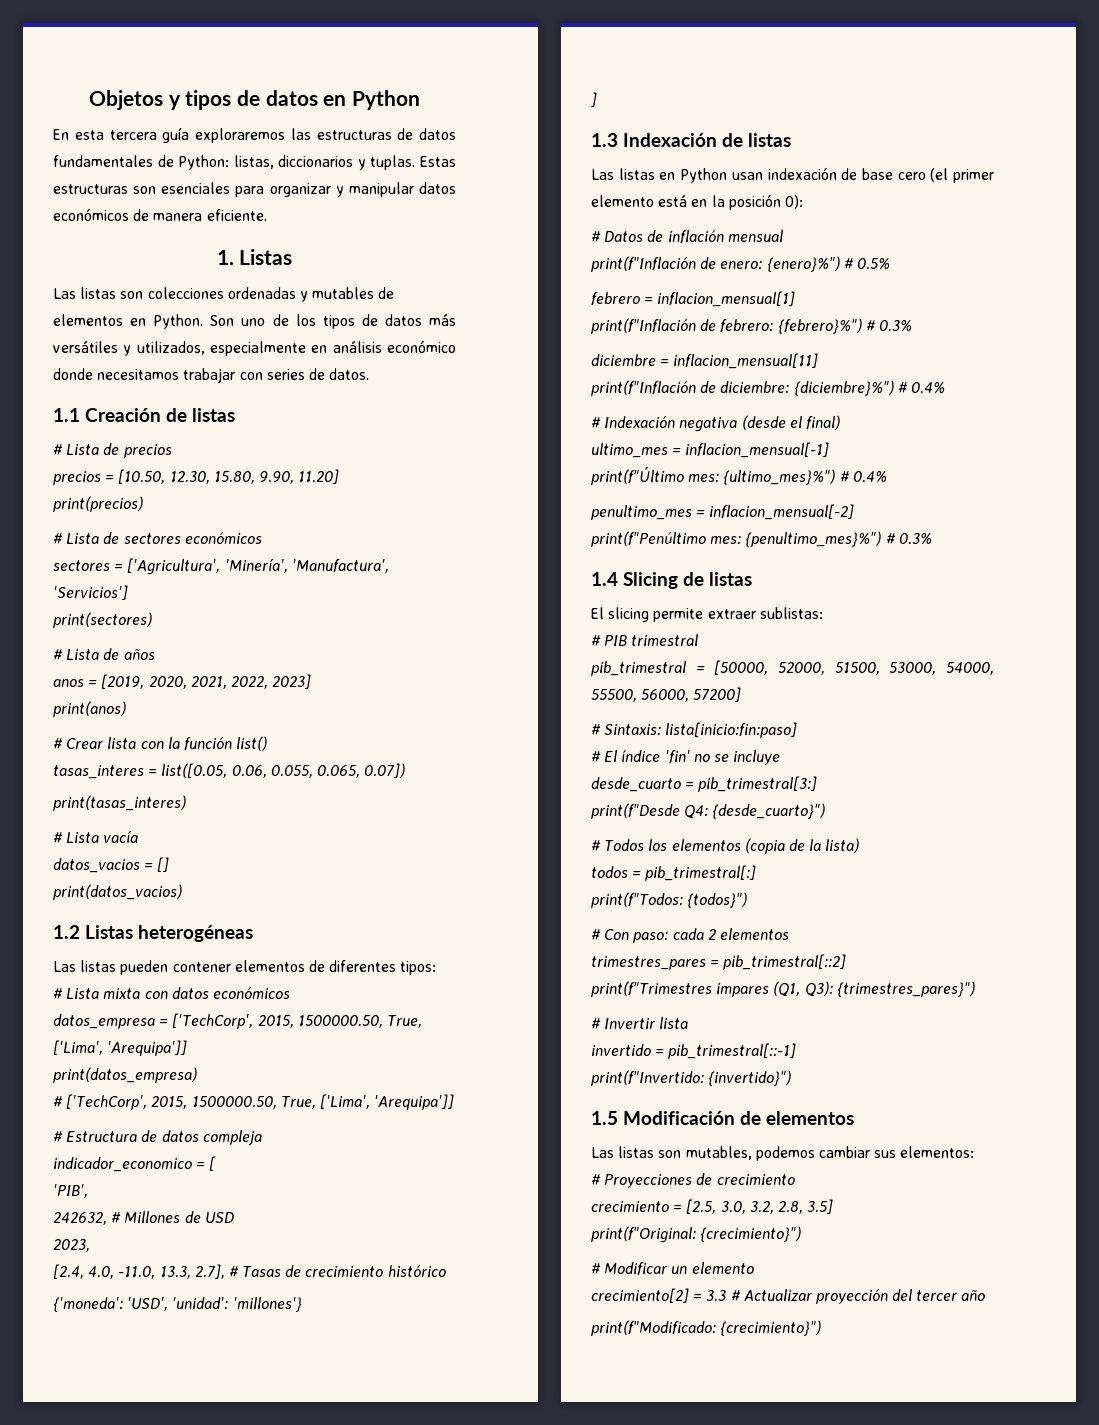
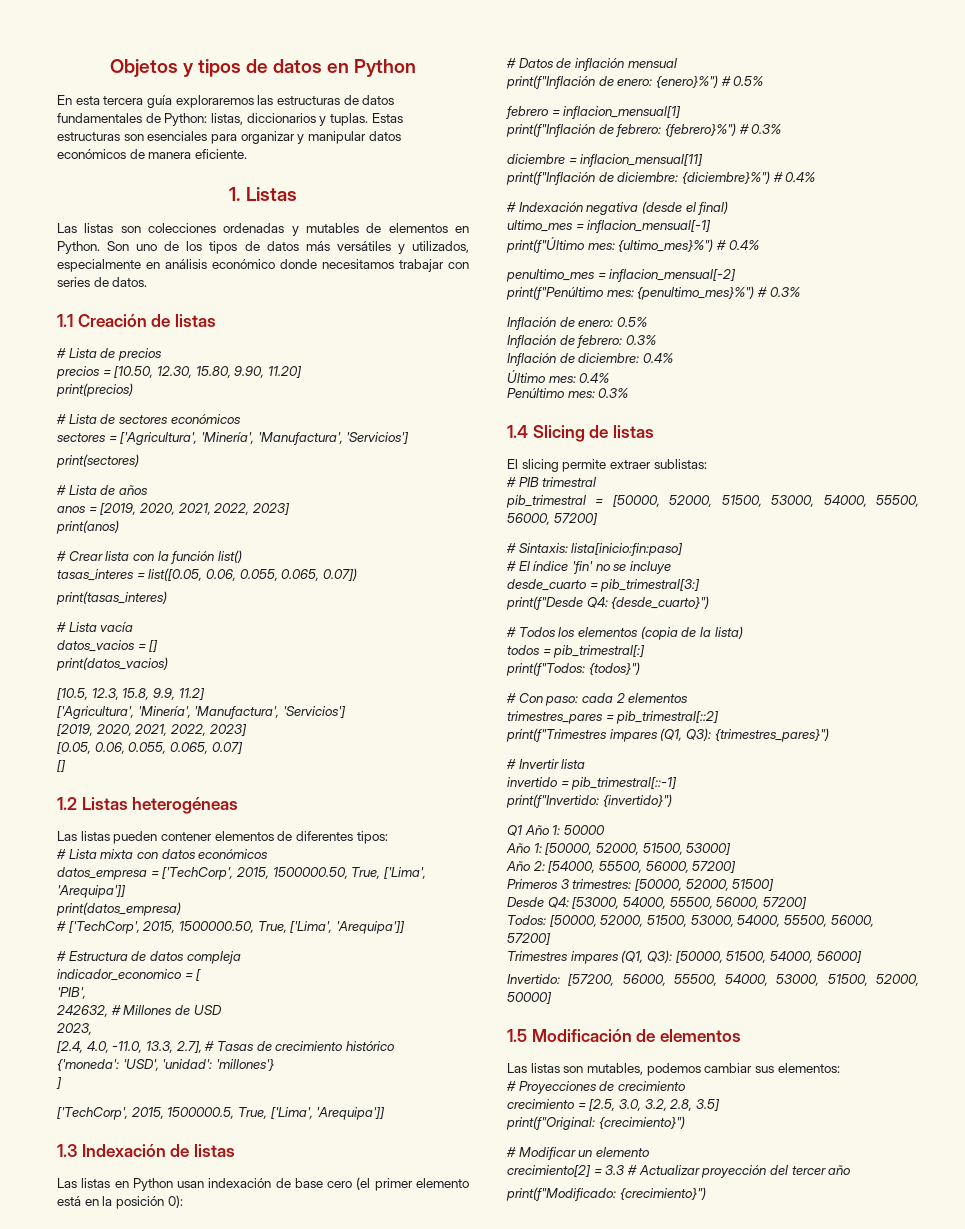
(182, 892) none -> [57,688,205,700] [57,705,346,719] [57,724,247,736] [57,742,243,754] [57,760,66,772] // [10.5, 12.3, 15.8, 9.9, 11.2] // ['Agricultura', 'Minería', 'Manufactura', 'Servicios'] // [2019, 2020, 2021, 2022, 2023] // [0.05, 0.06, 0.055, 0.065, 0.07] // []
(597, 99) none -> [57,1107,386,1120] // ['TechCorp', 2015, 1500000.5, True, ['Lima', 'Arequipa']]
(932, 539) none -> [507,317,647,330] [507,335,656,348] [507,353,673,366] [507,369,610,383] [507,387,629,398] // Inflación de enero: 0.5% // Inflación de febrero: 0.3% // Inflación de diciembre: 0.4% // Último mes: 0.4% // Penúltimo mes: 0.3%
(792, 1078) none -> [507,825,605,836] [506,843,732,855] [506,861,737,873] [507,879,775,891] [507,897,807,909] [507,915,874,927] [507,933,551,945] [507,950,862,964] [507,974,919,986] [507,992,552,1004] // Q1 Año 1: 50000 // Año 1: [50000, 52000, 51500, 53000] // Año 2: [54000, 55500, 56000, 57200] // Primeros 3 trimestres: [50000, 52000, 51500] // Desde Q4: [53000, 54000, 55500, 56000, 57200] // Todos: [50000, 52000, 51500, 53000, 54000, 55500, 56000, 57200] // Trimestres impares (Q1, Q3): [50000, 51500, 54000, 56000] // Invertido: [57200, 56000, 55500, 54000, 53000, 51500, 52000, 50000]

